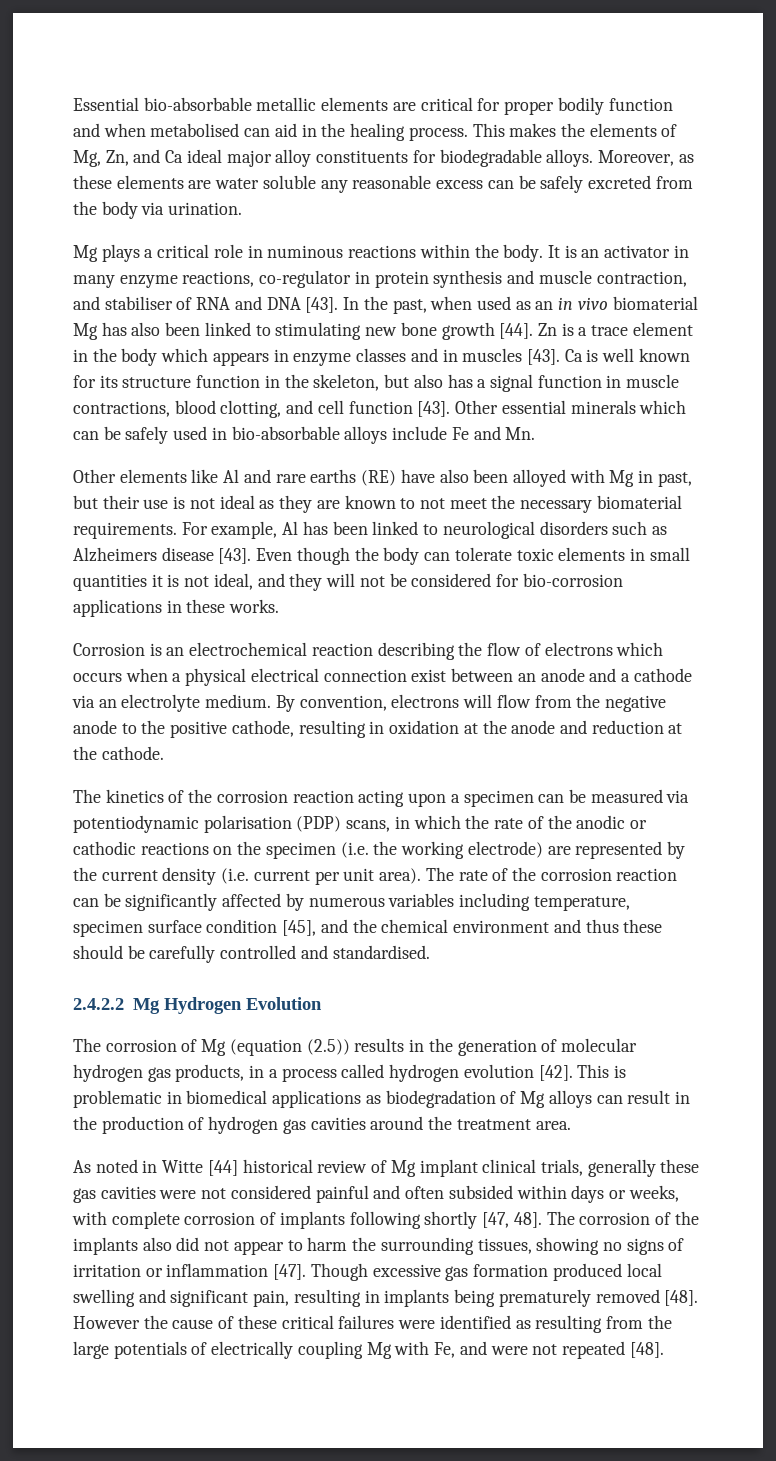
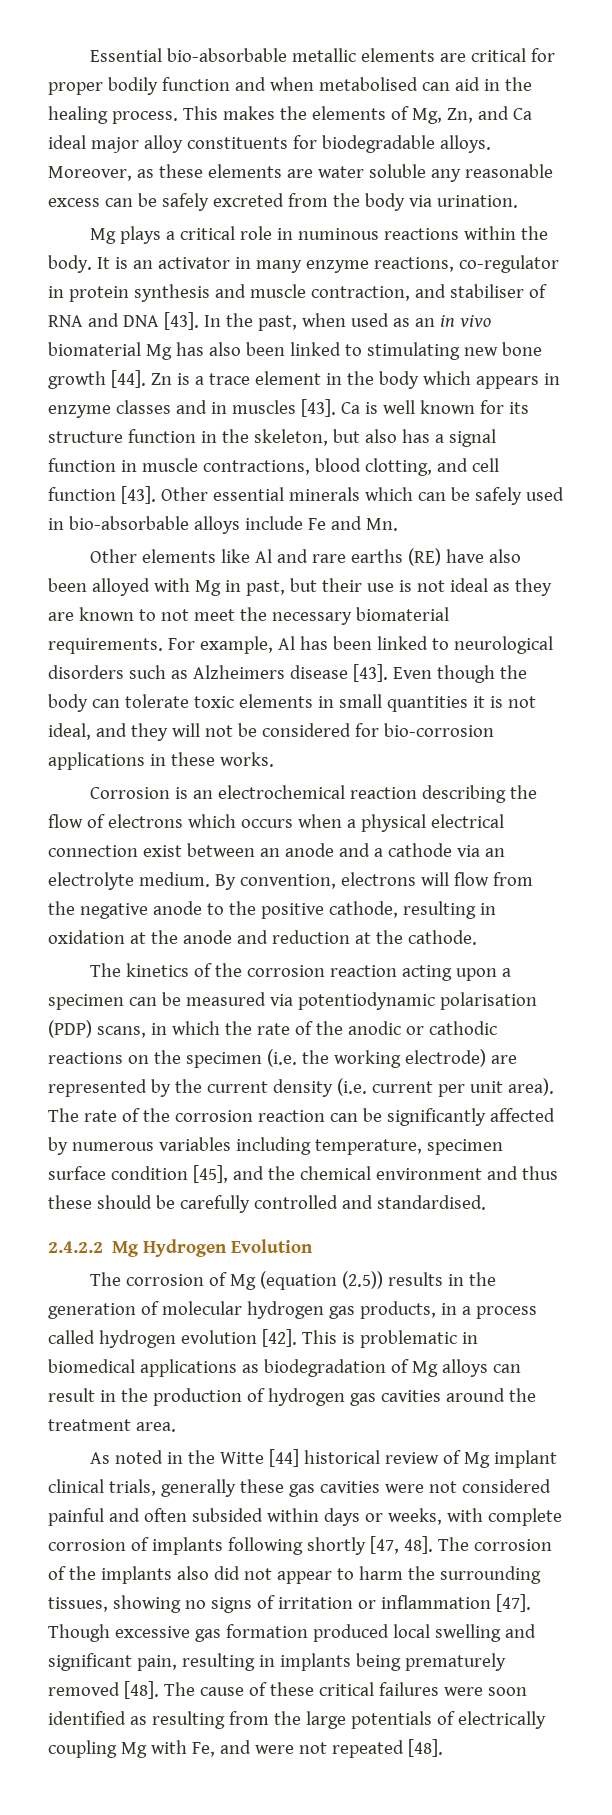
(158, 1166) none -> [187,1450,215,1464] the
[73,1315,168,1329] However the -> [163,1682,195,1696] The
(436, 1324) none -> [487,1687,527,1696] soon

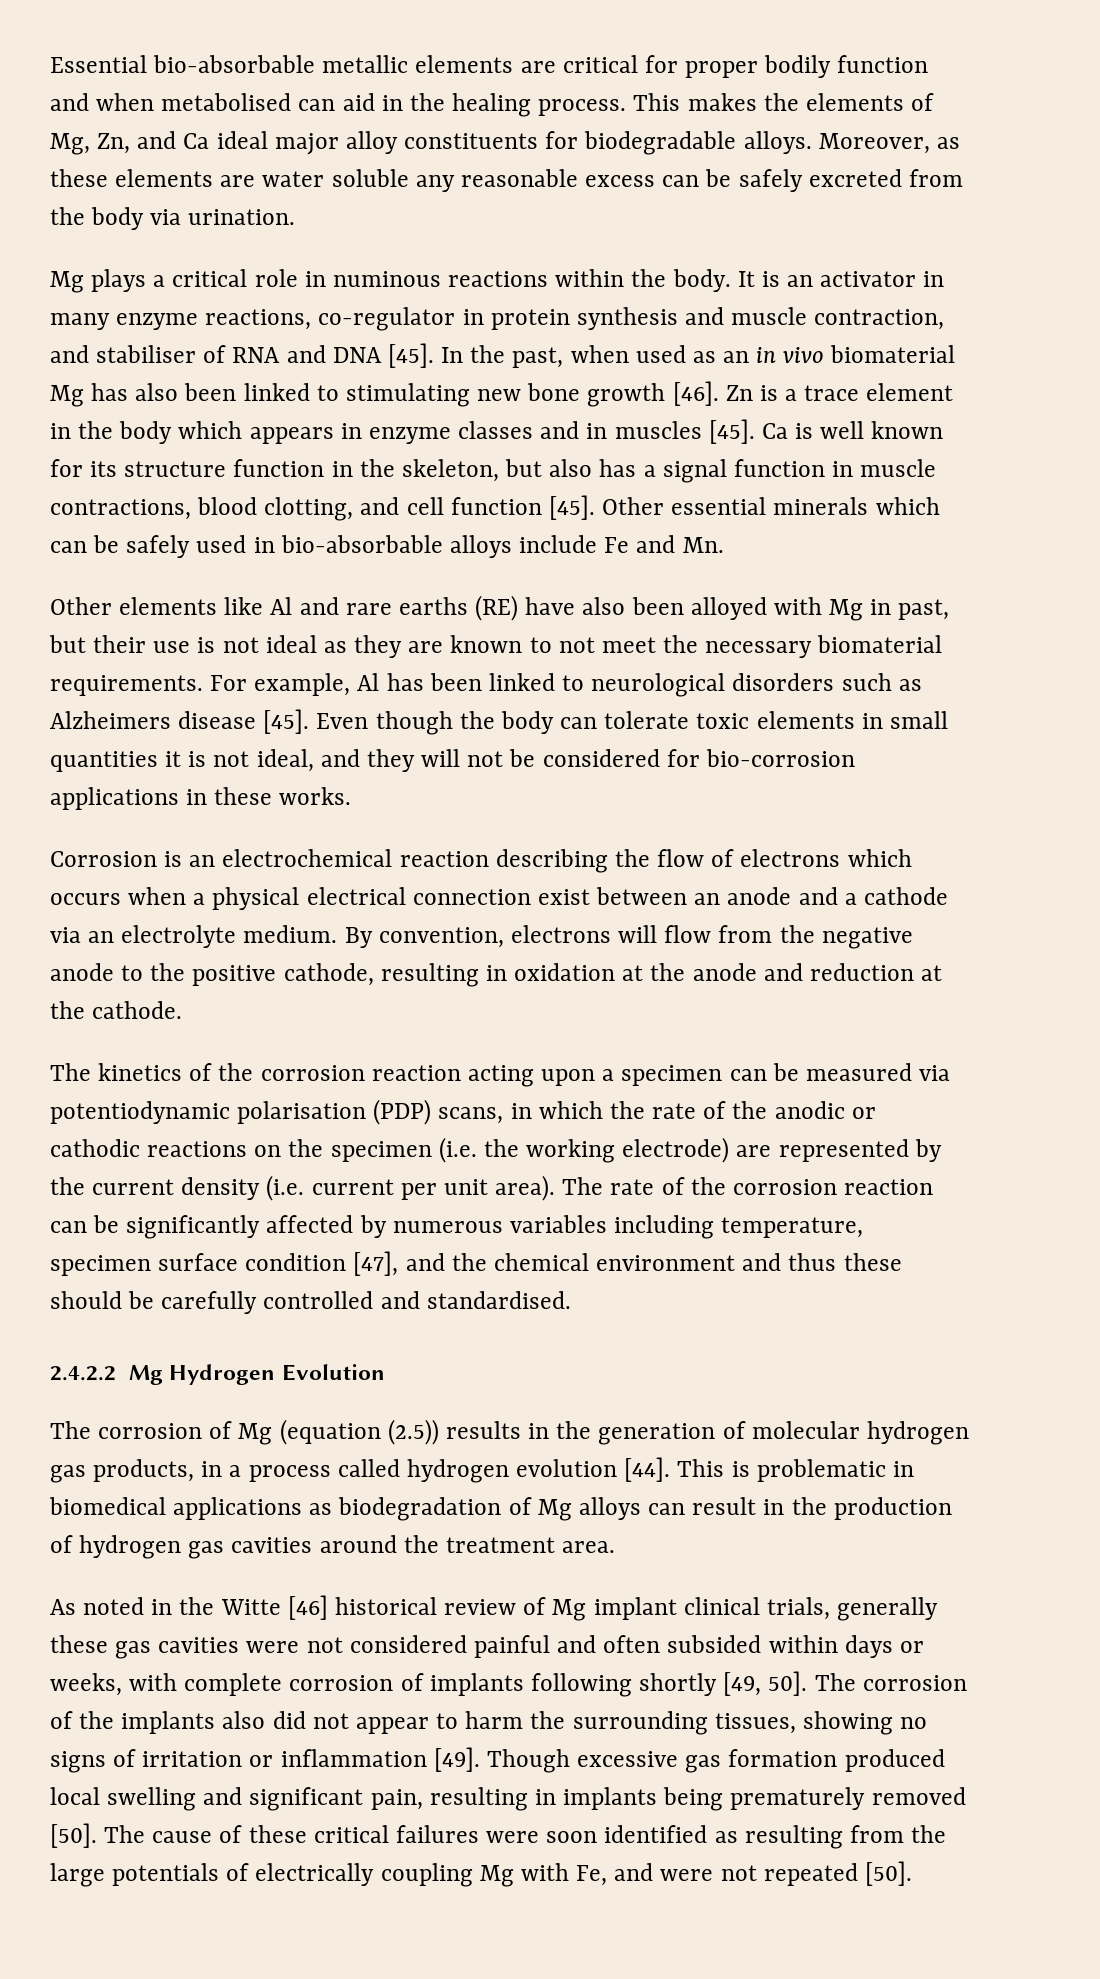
[163,312,199,330] [43]. -> [387,343,434,368] [45].
[110,370,146,388] [44]. -> [672,381,719,406] [46].
[300,399,336,417] [43]. -> [708,419,755,444] [45].
[120,486,156,504] [43]. -> [548,495,595,520] [45].
[352,664,388,682] [43]. -> [263,709,310,734] [45].
[192,1165,228,1183] [45], -> [353,1251,399,1276] [47],
[261,1329,297,1347] [42]. -> [624,1457,671,1482] [44].
[268,1449,299,1467] [44] -> [287,1595,328,1620] [46]
[369,1536,433,1554] [47, 48]. -> [723,1671,808,1696] [49, 50].
[495,1594,531,1612] [47]. -> [433,1747,480,1772] [49].
[123,1681,159,1699] [48]. -> [50,1823,97,1848] [50].
[407,1739,443,1757] [48]. -> [864,1861,912,1886] [50].

